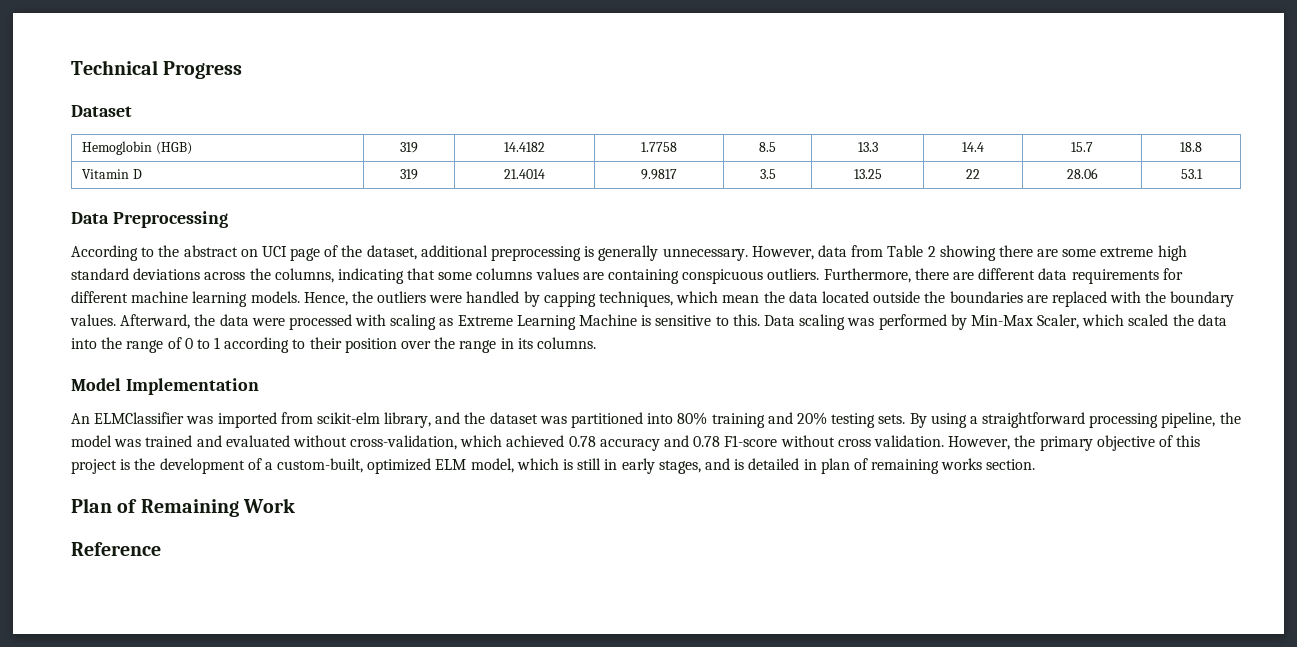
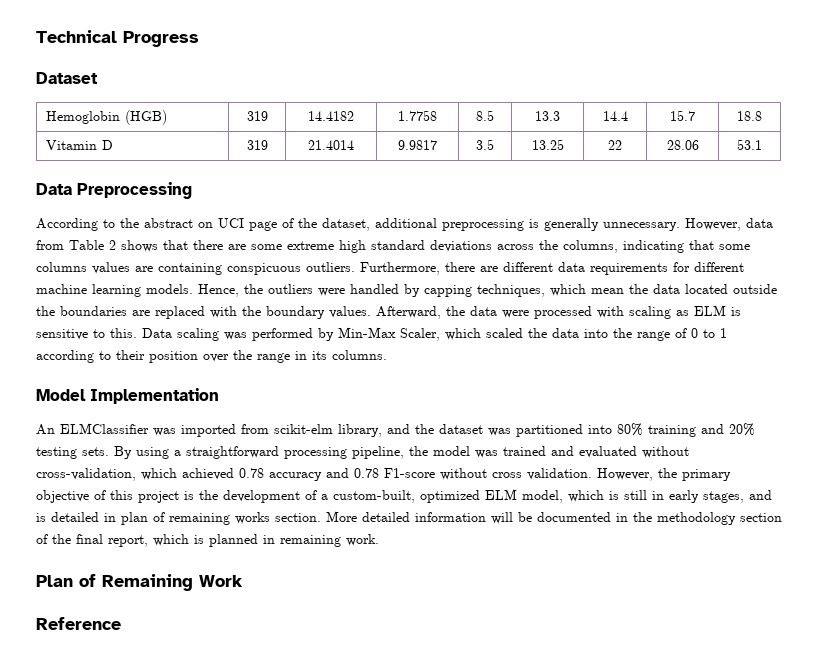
[939,245,996,261] showing -> [121,240,188,252] shows that
[457,314,638,330] Extreme Learning Machine -> [694,305,726,316] ELM
(1036, 464) none -> [326,511,782,525] [36,534,379,547] More detailed information will be documented in the methodology section of the final report, which is planned in remaining work.

